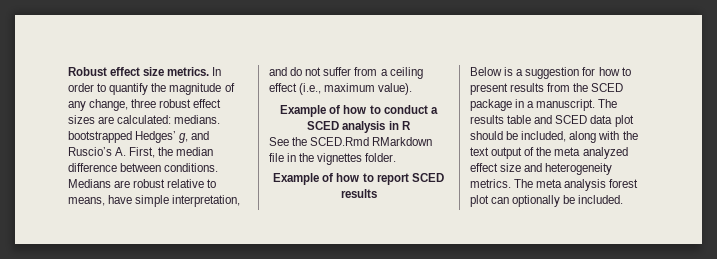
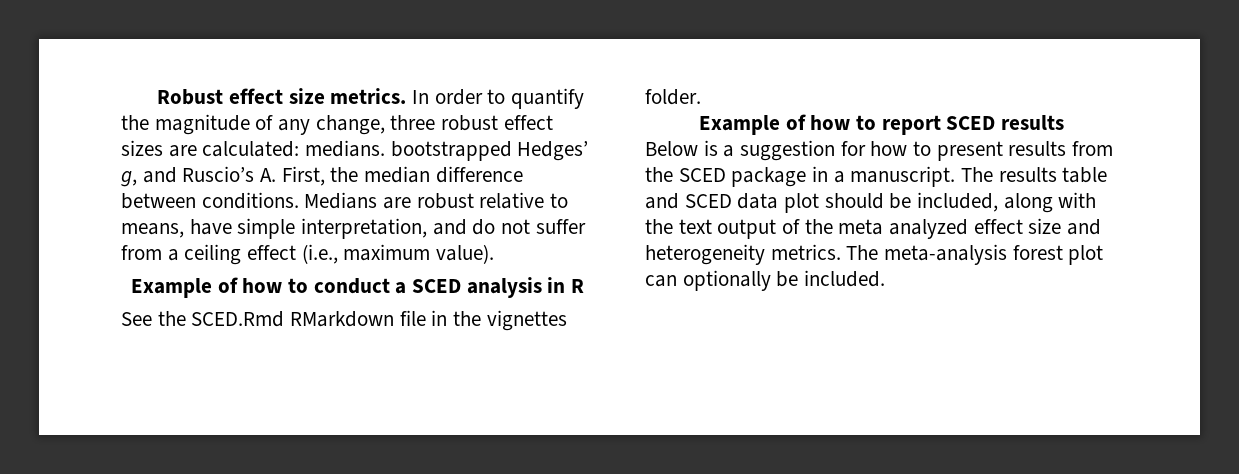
[536,179,607,191] meta analysis -> [884,244,1008,265] meta-analysis

